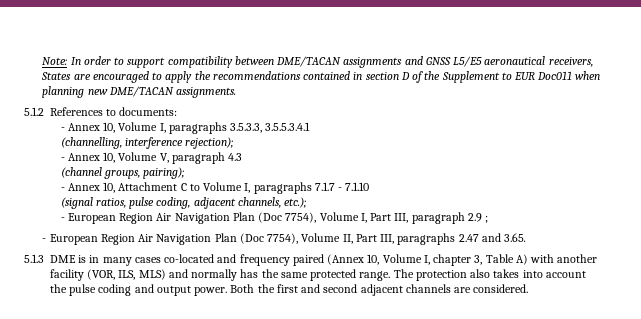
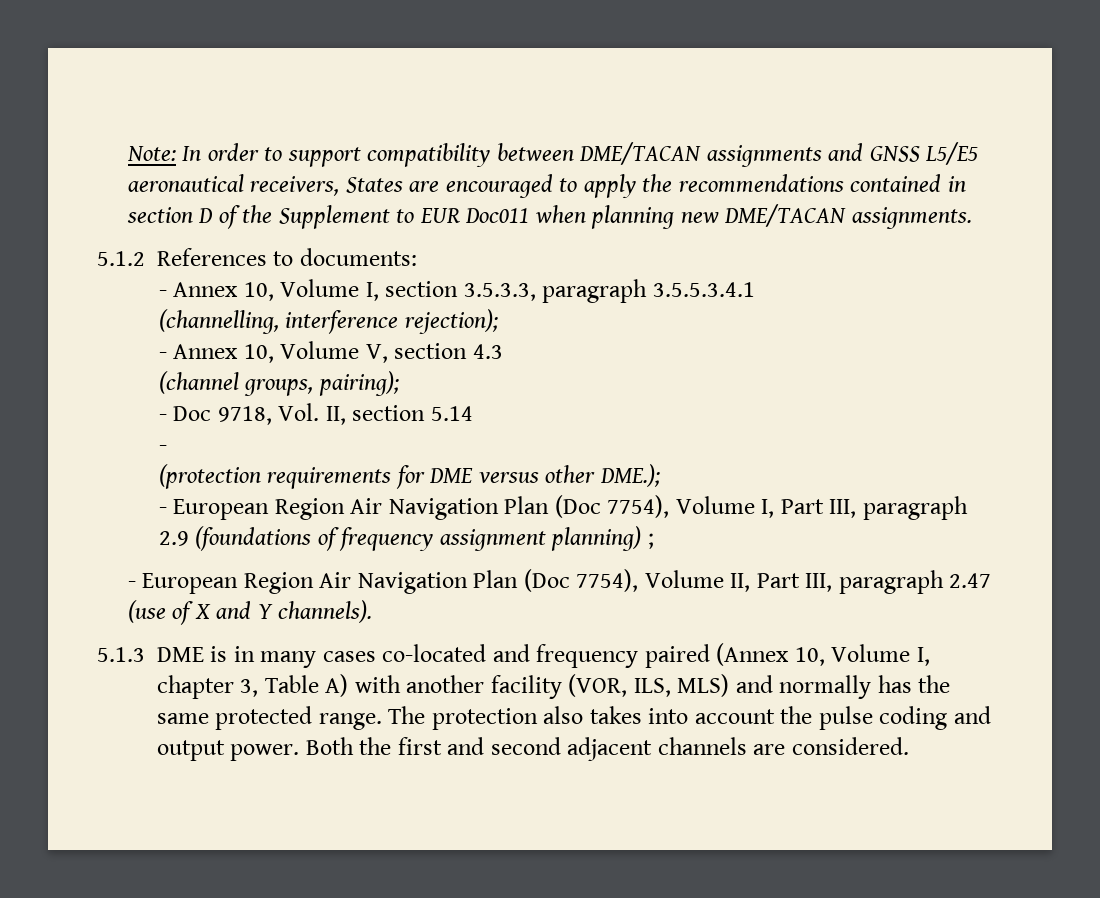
[168,122,263,134] paragraphs 3.5.3.3, -> [385,279,648,303] section 3.5.3.3, paragraph
[171,152,225,164] paragraph -> [394,343,468,359] section
[67,182,370,194] [60,197,307,209] Annex 10, Attachment C to Volume I, paragraphs 7.1.7 - 7.1.10 // (signal ratios, pulse coding, adjacent channels, etc.); -> [173,403,473,425] [159,445,168,452] [159,464,660,489] Doc 9718, Vol. II, section 5.14 // - // (protection requirements for DME versus other DME.);
(482, 217) none -> [195,526,642,551] (foundations of frequency assignment planning)
[397,233,526,245] paragraphs 2.47 and 3.65. -> [838,570,992,594] [128,600,373,625] paragraph 2.47 (use of X and Y channels).

